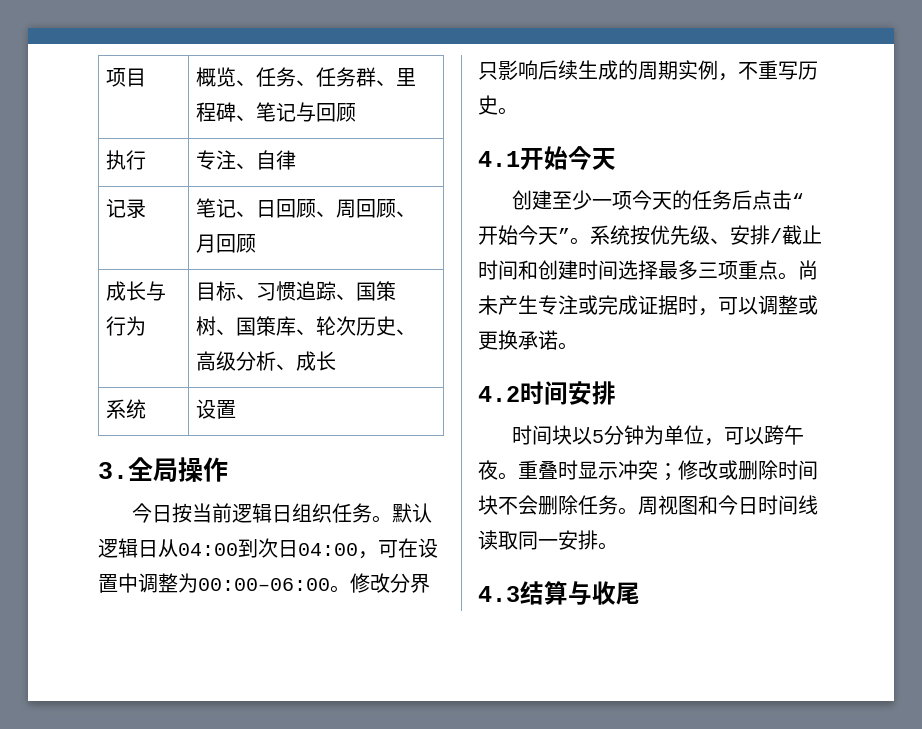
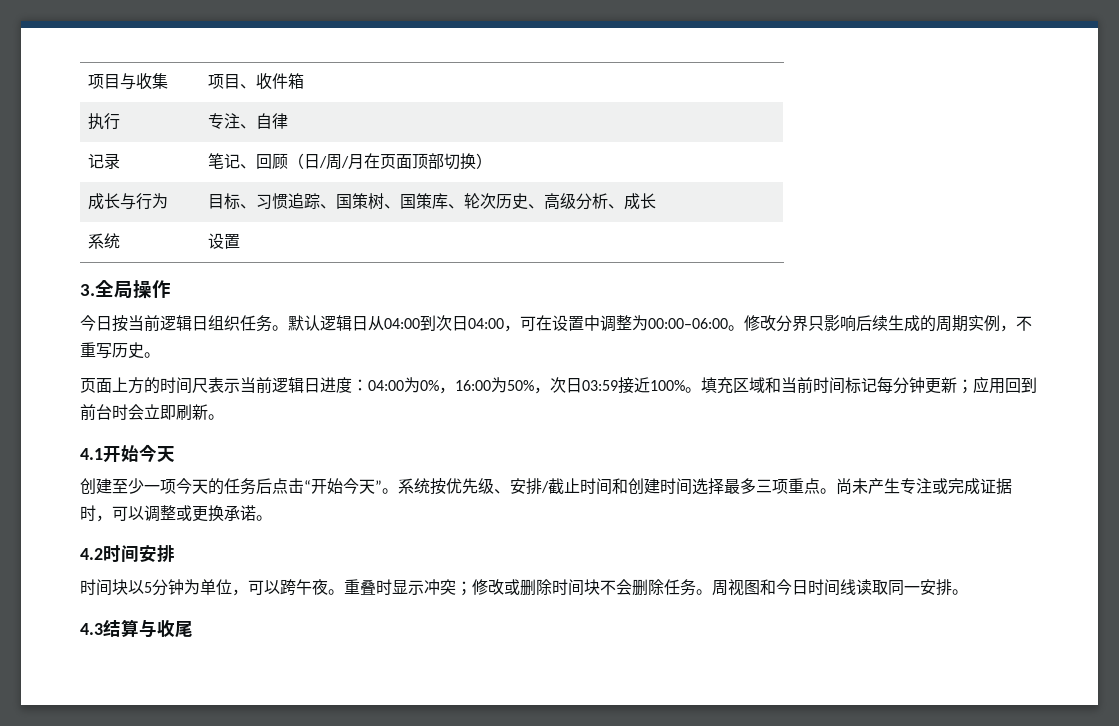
[106,68,147,87] [196,67,417,87] [196,102,357,122] 项目 | 概览、任务、任务群、里程碑、笔记与回顾 -> [88,73,169,90] [208,73,305,90] 项目与收集 | 项目、收件箱
[256,199,417,218] [196,234,257,253] 日回顾、周回顾、月回顾 -> [256,153,493,170] 回顾（日/周/月在页面顶部切换）
(518, 111) none -> [80,376,1037,394] [80,404,224,421] // 页面上方的时间尺表示当前逻辑日进度：04:00为0%，16:00为50%，次日03:59接近100%。填充区域和当前时间标记每分钟更新；应用回到前台时会立即刷新。

